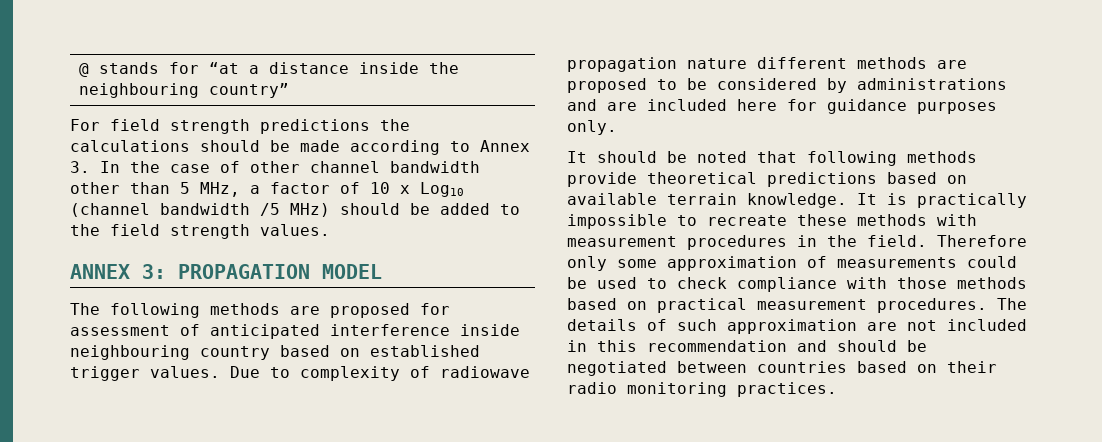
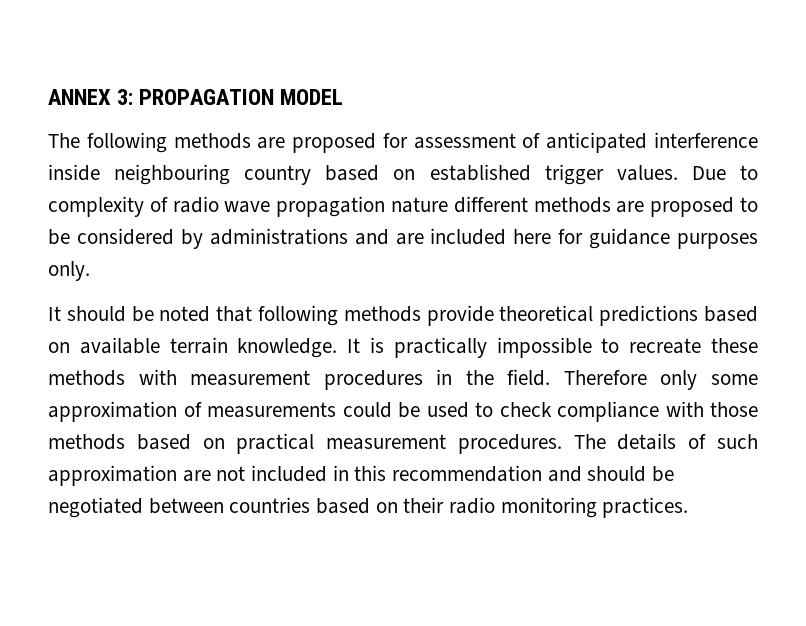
[79,62,460,77] [79,83,290,98] [70,119,410,134] [70,140,530,155] [70,161,480,173] [70,182,464,197] [70,203,520,217] [70,224,330,239] @ stands for “at a distance inside the neighbouring country” // For field strength predictions the calculations should be made according to Annex 3. In the case of other channel bandwidth other than 5 MHz, a factor of 10 x Log10 (channel bandwidth /5 MHz) should be added to the field strength values. // -> (48, 97) none
[440,366,530,378] radiowave -> [172,196,271,213] radio wave

